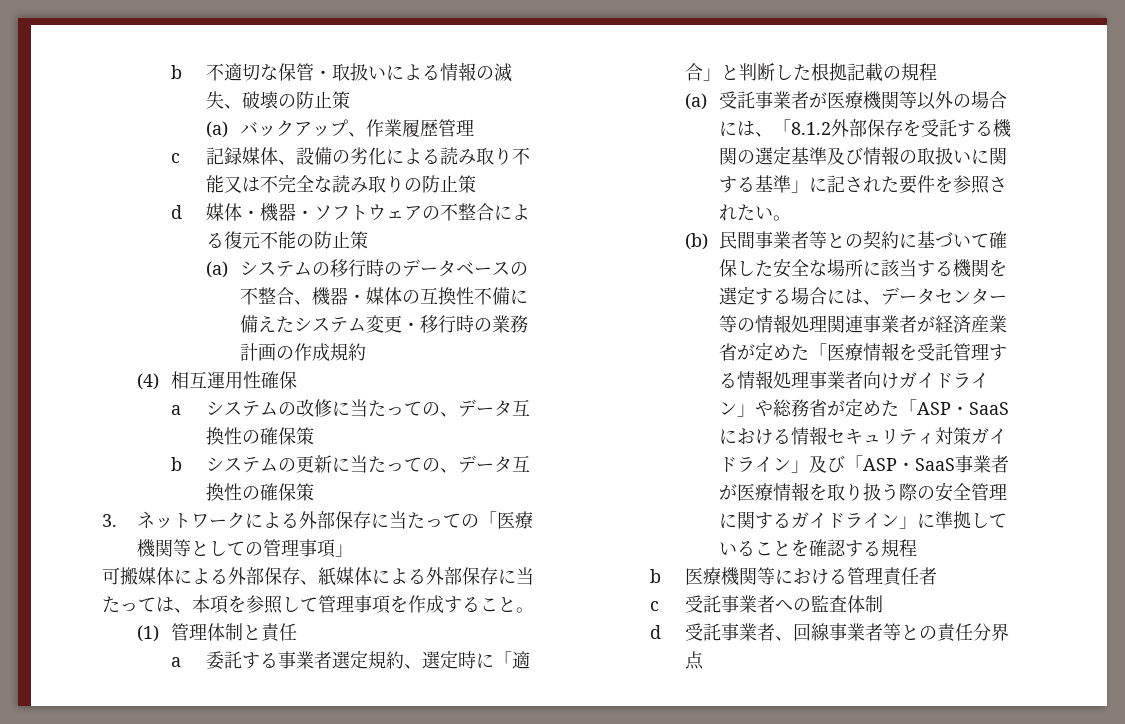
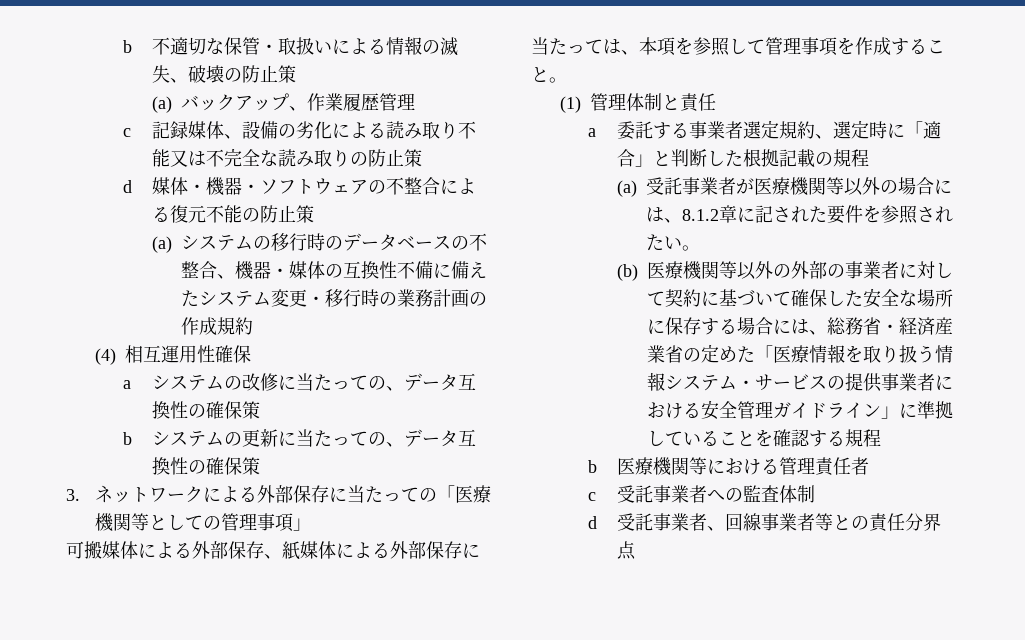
[773,119,1013,138] [719,146,1008,165] [719,175,810,193] 「8.1.2外部保存を受託する機関の選定基準及び情報の取扱いに関する基準」 -> [681,205,737,223] 8.1.2章
[719,231,864,249] 民間事業者等との -> [646,261,953,280] [646,291,665,306] 医療機関等以外の外部の事業者に対して
[881,259,1008,278] [719,286,1008,305] [719,314,936,333] 該当する機関を選定する場合には、データセンター等の情報処理関連事業者が -> [664,317,899,335] 保存する場合には、総務省・
[737,344,756,360] が -> [682,348,701,362] の
[917,343,1008,361] [719,370,990,389] [719,398,1010,417] [719,426,1008,445] [719,455,1010,473] [719,482,1008,502] [719,511,792,529] 受託管理する情報処理事業者向けガイドライン」や総務省が定めた「ASP・SaaSにおける情報セキュリティ対策ガイドライン」及び「ASP・SaaS事業者が医療情報を取り扱う際の安全管理に関する -> [862,345,953,363] [646,372,953,392] [646,400,773,420] 取り扱う情報システム・サービスの提供事業者における安全管理

